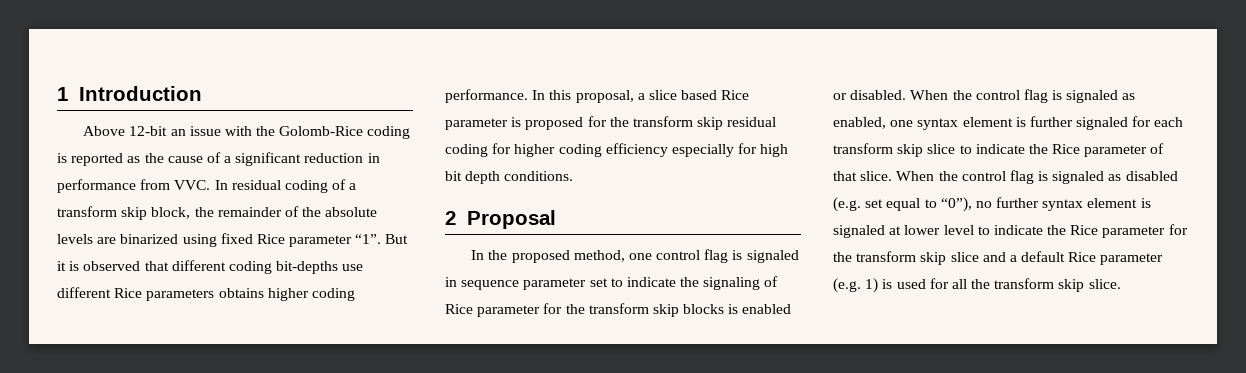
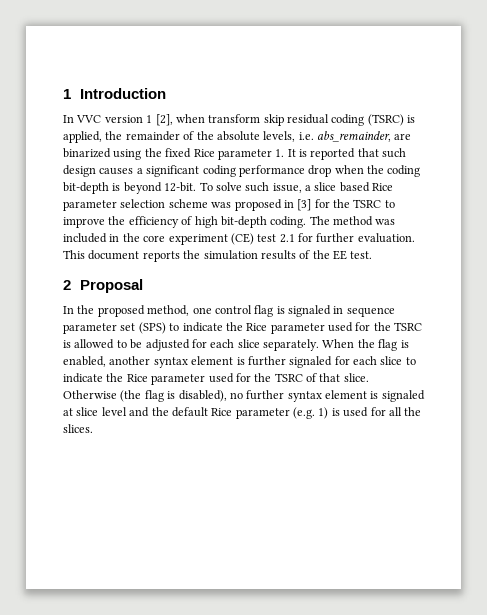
[83,126,411,139] [57,152,380,166] [57,179,357,193] [57,206,191,220] Above 12-bit an issue with the Golomb-Rice coding is reported as the cause of a significant reduction in performance from VVC. In residual coding of a transform skip block, -> [63,114,416,126] [63,131,102,143] In VVC version 1 [2], when transform skip residual coding (TSRC) is applied,
[57,234,93,244] levels -> [263,131,391,142] levels, i.e. abs_remainder,
(217, 240) none -> [144,148,162,157] the
[355,234,409,244] [57,260,364,274] [57,287,355,301] [445,89,634,103] “1”. But it is observed that different coding bit-depths use different Rice parameters obtains higher coding performance. In this proposal, -> [275,148,407,160] [63,165,421,177] [63,182,302,194] 1. It is reported that such design causes a significant coding performance drop when the coding bit-depth is beyond 12-bit. To solve such issue,
[511,116,777,130] [445,143,789,157] [445,171,574,184] is proposed for the transform skip residual coding for higher coding efficiency especially for high bit depth conditions. -> [120,199,395,211] [63,216,396,228] [63,233,415,245] [63,250,373,262] selection scheme was proposed in [3] for the TSRC to improve the efficiency of high bit-depth coding. The method was included in the core experiment (CE) test 2.1 for further evaluation. This document reports the simulation results of the EE test.
[610,276,779,290] [445,303,792,317] [833,89,1136,103] [833,117,914,129] to indicate the signaling of Rice parameter for the transform skip blocks is enabled or disabled. When the control flag is signaled as enabled, one -> [138,322,423,334] [63,339,409,351] [63,356,151,367] (SPS) to indicate the Rice parameter used for the TSRC is allowed to be adjusted for each slice separately. When the flag is enabled, another
[833,143,924,157] transform skip -> (377, 360) none
[1150,143,1165,154] [833,170,1178,184] [833,197,972,212] of that slice. When the control flag is signaled as disabled (e.g. set equal to “0”), -> [208,373,369,383] [63,390,227,402] used for the TSRC of that slice. Otherwise (the flag is disabled),
[904,224,1188,238] [833,251,1017,265] lower level to indicate the Rice parameter for the transform skip slice and a -> [76,407,169,417] slice level and the
[994,278,1121,292] transform skip slice. -> [63,424,93,433] slices.

